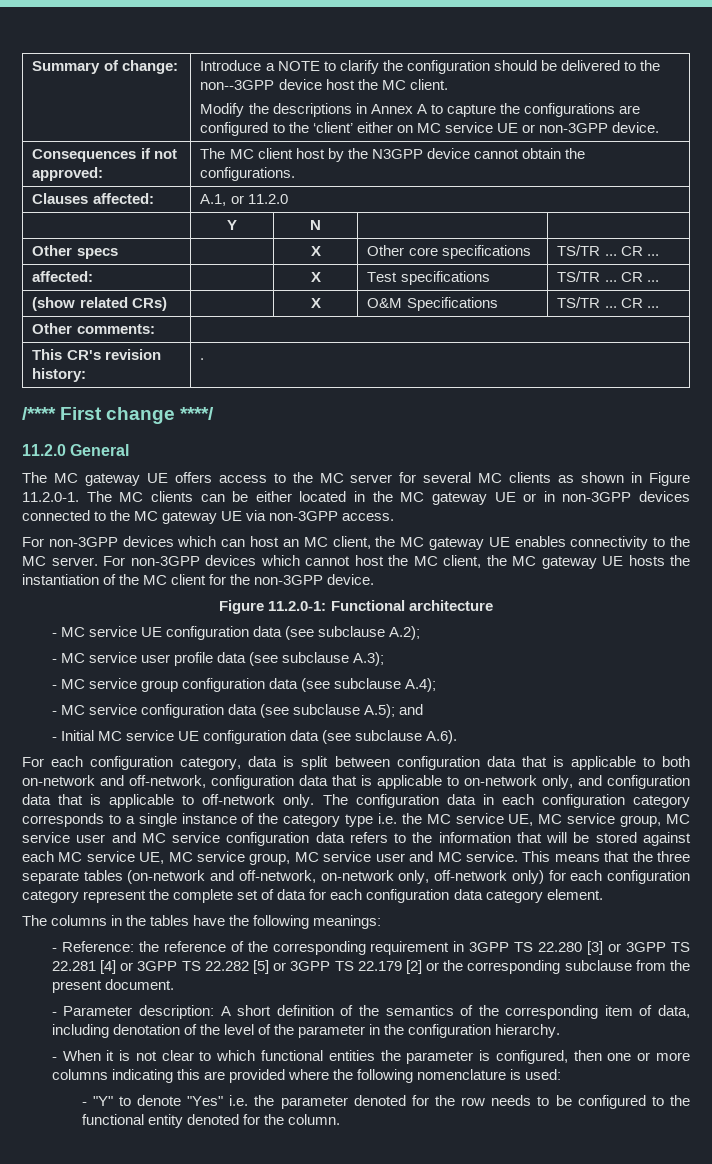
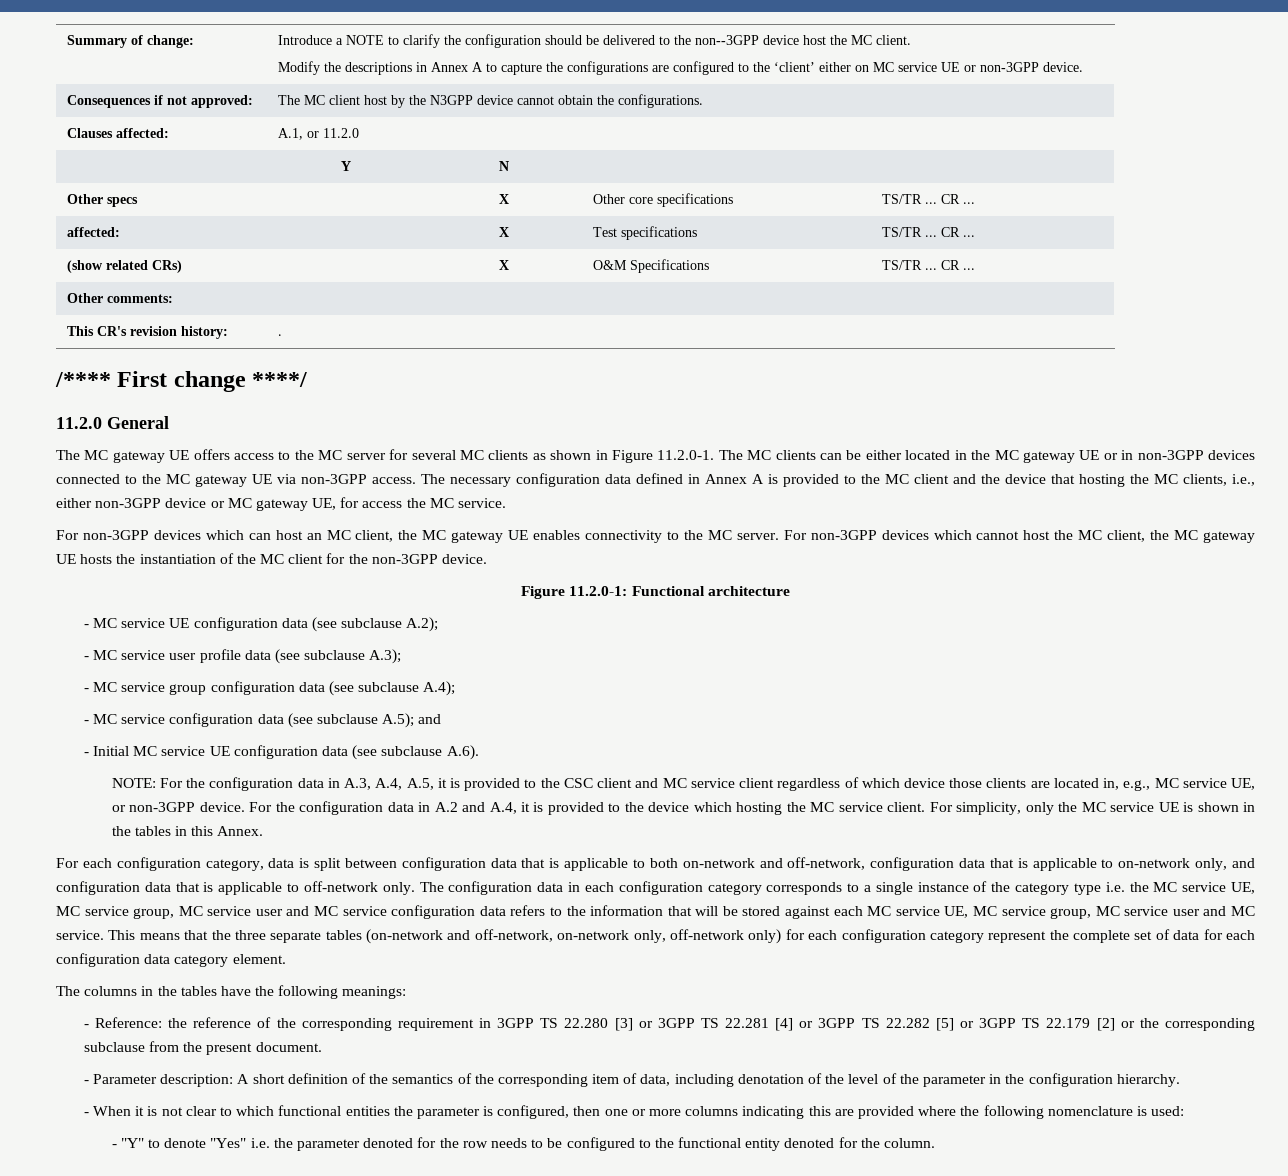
(395, 517) none -> [421,473,1255,487] [56,497,507,511] The necessary configuration data defined in Annex A is provided to the MC client and the device that hosting the MC clients, i.e., either non-3GPP device or MC gateway UE, for access the MC service.
(458, 737) none -> [111,777,1255,791] [111,801,1255,815] [111,826,264,836] // NOTE: For the configuration data in A.3, A.4, A.5, it is provided to the CSC client and MC service client regardless of which device those clients are located in, e.g., MC service UE, or non-3GPP device. For the configuration data in A.2 and A.4, it is provided to the device which hosting the MC service client. For simplicity, only the MC service UE is shown in the tables in this Annex.

